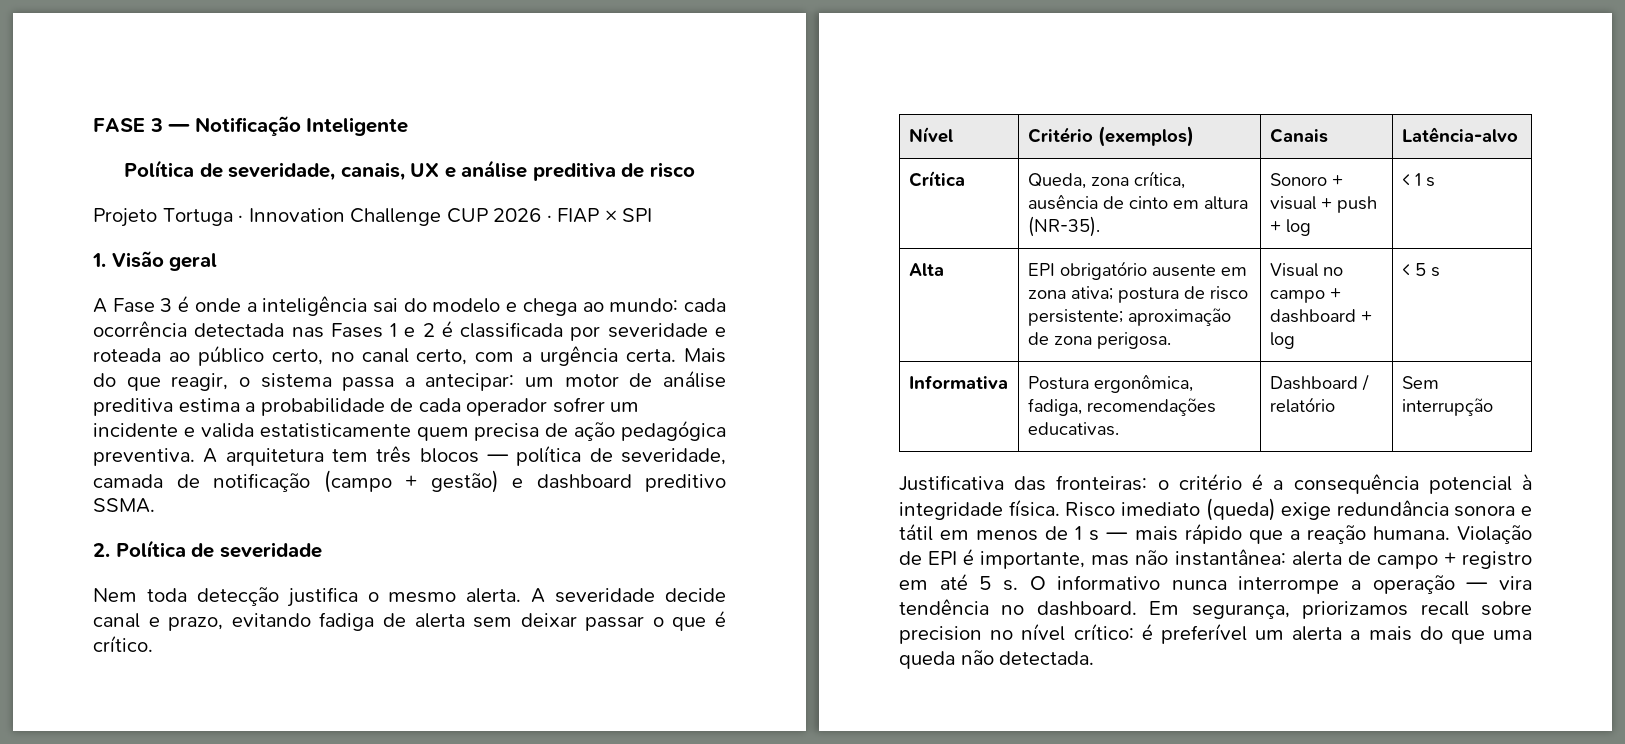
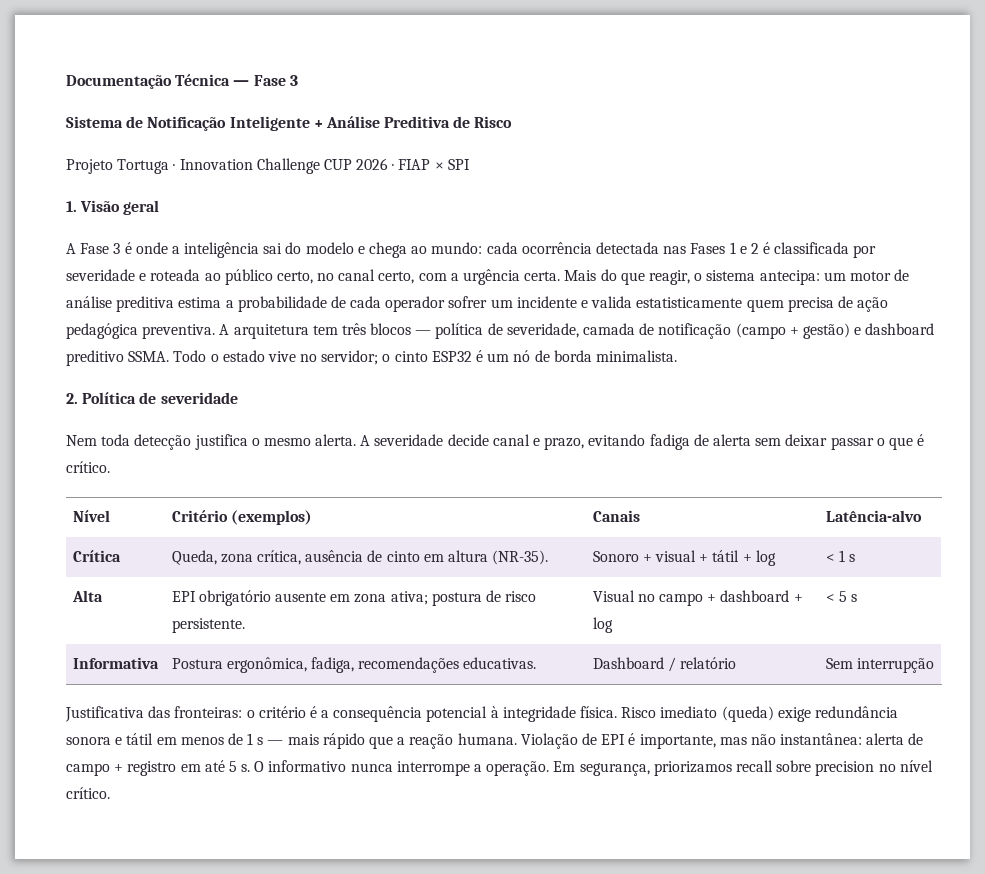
[93,118,191,132] FASE 3 — -> [66,74,298,89] [66,116,144,128] Documentação Técnica — Fase 3 // Sistema de
[124,160,695,181] // Política de severidade, canais, UX e análise preditiva de risco -> [313,116,513,128] + Análise Preditiva de Risco
[342,373,515,391] passa a antecipar: -> [759,270,820,285] antecipa:
(155, 505) none -> [173,350,677,365] Todo o estado vive no servidor; o cinto ESP32 é um nó de borda minimalista.
[1336,196,1377,213] push -> [712,550,740,562] tátil
[1027,308,1231,326] [1027,332,1171,349] persistente; aproximação de zona perigosa. -> [171,618,245,633] persistente.
[1372,575,1532,594] [899,599,1137,616] operação — vira tendência no dashboard. -> [486,761,550,776] operação.
[1073,623,1532,644] [899,650,1095,669] crítico: é preferível um alerta a mais do que uma queda não detectada. -> [66,787,110,799] crítico.

